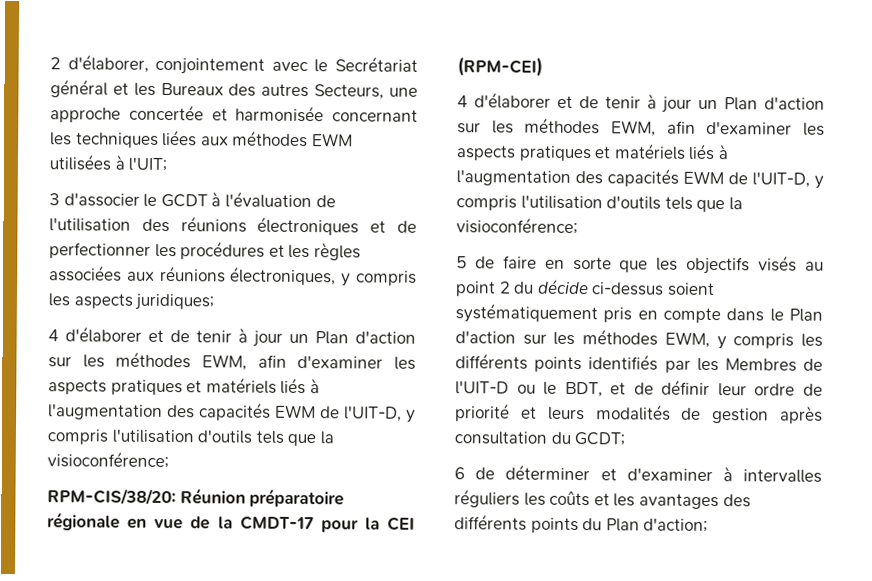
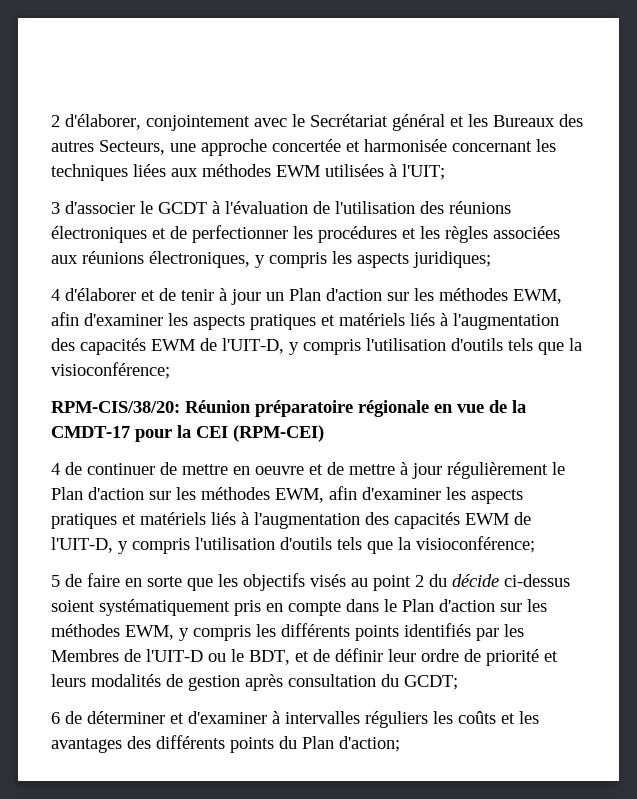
[474,92,718,113] d'élaborer et de tenir à jour un -> [65,462,565,479] de continuer de mettre en oeuvre et de mettre à jour régulièrement le

